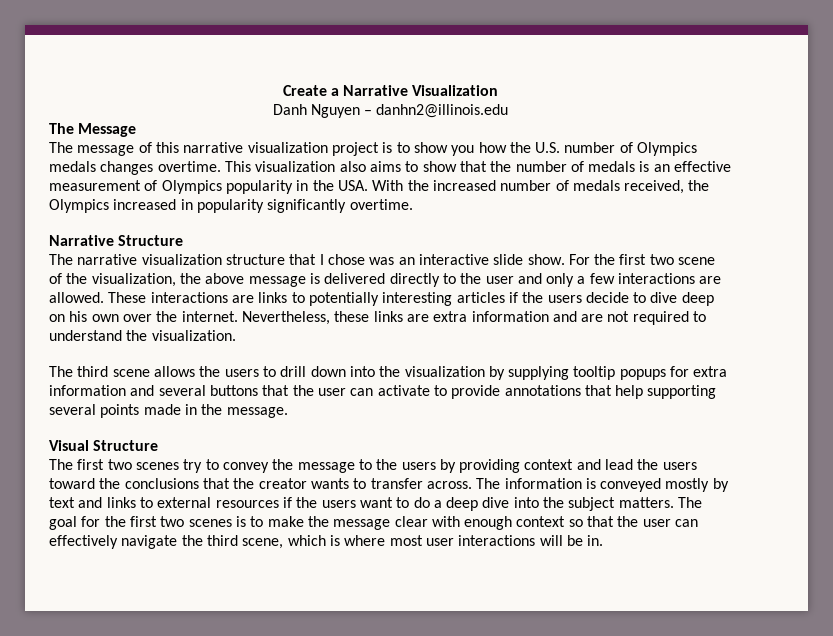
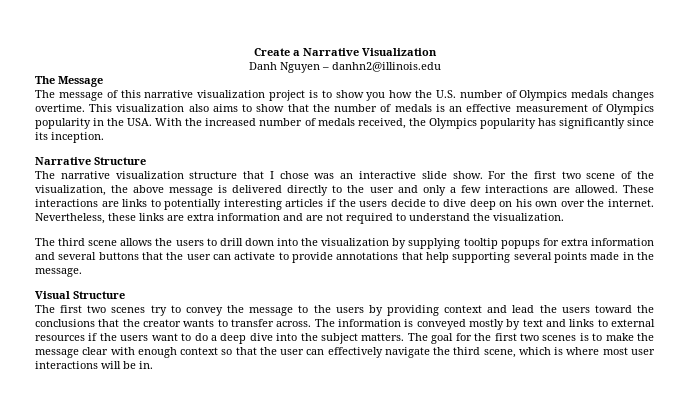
[113,199,413,213] increased in popularity significantly overtime. -> [479,118,654,129] [35,132,104,143] popularity has significantly since its inception.

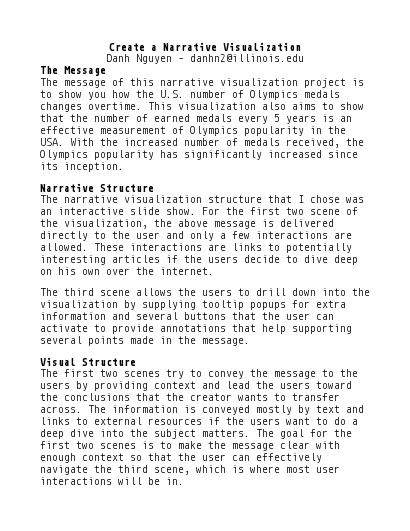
[394,104,432,112] medals -> [154,114,316,124] earned medals every 5 years
(625, 123) none -> [268,150,322,158] increased
[35,213,564,224] Nevertheless, these links are extra information and are not required to understand the visualization. -> (214, 271) none

